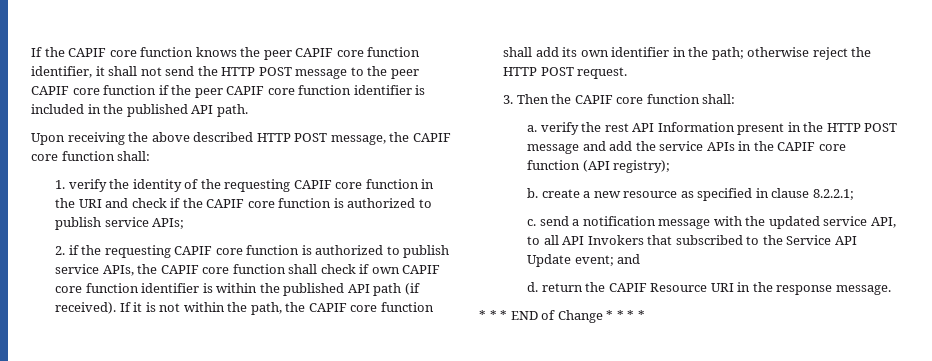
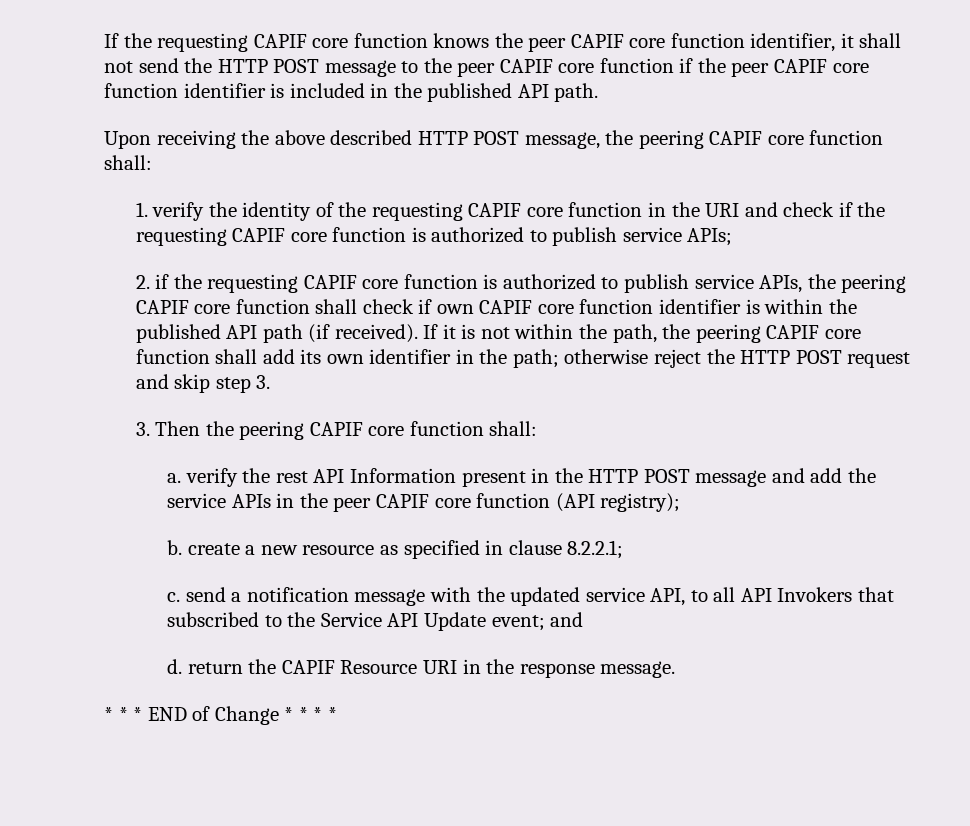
(65, 52) none -> [157,33,249,52] requesting
(410, 137) none -> [638,130,704,149] peering
(203, 203) none -> [135,227,227,246] requesting
(158, 269) none -> [841,274,907,293] peering
(306, 307) none -> [695,324,761,343] peering
[577,67,628,79] request. -> [847,352,911,368] [135,374,271,393] request and skip step 3.
(572, 99) none -> [239,421,305,440] peering
(774, 146) none -> [333,497,372,512] peer

